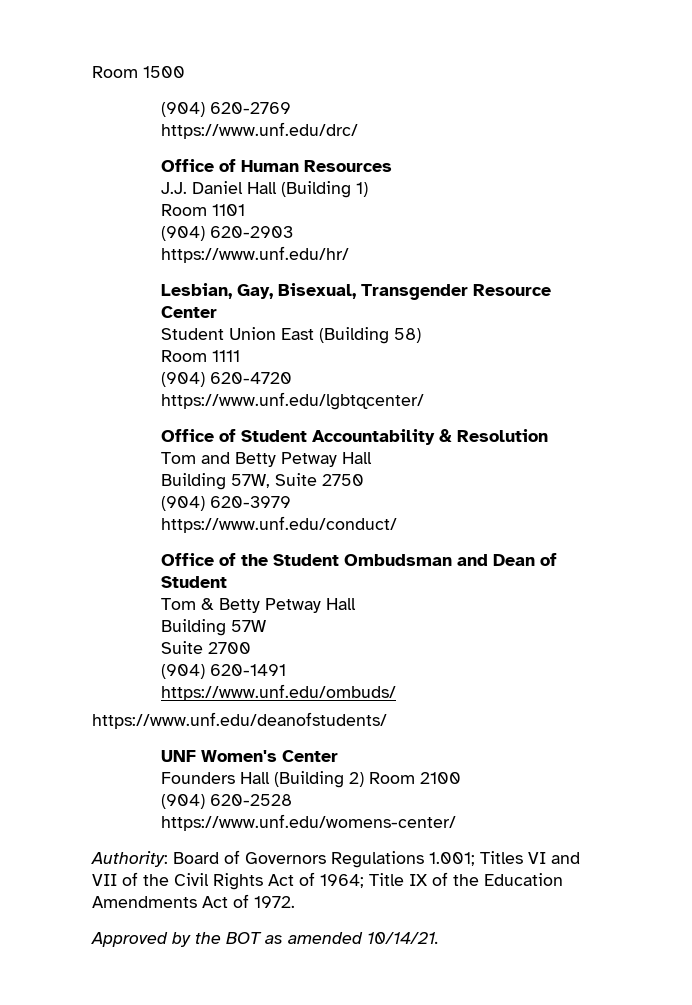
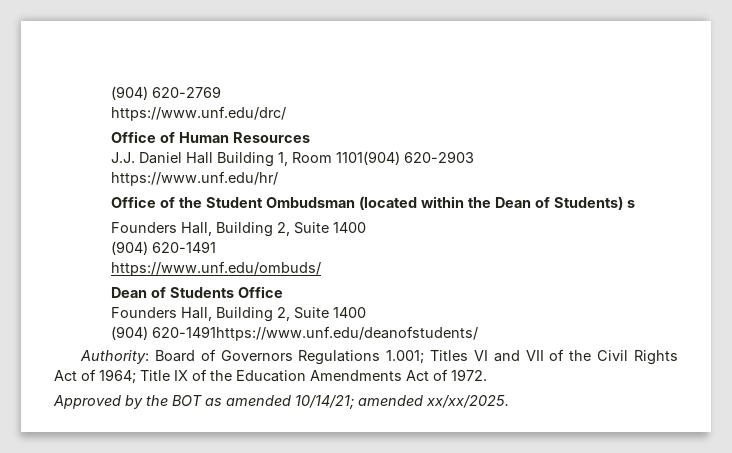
[92,66,185,78] Room 1500 // -> (110, 93) none
[281,181,369,198] [161,204,246,216] [161,226,294,241] [161,246,350,263] [161,283,552,300] [161,306,218,318] [161,327,422,344] [161,350,241,362] [161,372,293,387] [161,392,425,410] [161,429,549,445] [161,452,373,467] [161,473,365,490] [161,496,292,511] [161,516,398,533] (Building 1) // Room 1101 // (904) 620-2903 // https://www.unf.edu/hr/ // Lesbian, Gay, Bisexual, Transgender Resource Center // Student Union East (Building 58) // Room 1111 // (904) 620-4720 // https://www.unf.edu/lgbtqcenter/ // Office of Student Accountability & Resolution // Tom and Betty Petway Hall // Building 57W, Suite 2750 // (904) 620-3979 // https://www.unf.edu/conduct/ -> [216,151,474,167] [110,171,278,186] Building 1, Room 1101(904) 620-2903 // https://www.unf.edu/hr/
[457,553,558,566] [161,576,228,588] [161,598,357,613] [161,619,267,636] [161,641,252,654] [161,664,287,679] [161,684,397,701] [92,712,387,729] [161,750,339,762] [161,771,462,788] [161,794,293,809] [161,814,457,831] and Dean of Student // Tom & Betty Petway Hall // Building 57W // Suite 2700 // (904) 620-1491 // https://www.unf.edu/ombuds/ // https://www.unf.edu/deanofstudents/ // UNF Women's Center // Founders Hall (Building 2) Room 2100 // (904) 620-2528 // https://www.unf.edu/womens-center/ -> [358,196,635,210] [110,222,366,237] [110,241,216,255] [110,261,321,276] [110,286,283,298] [110,307,366,322] [110,326,478,341] (located within the Dean of Students) s // Founders Hall, Building 2, Suite 1400 // (904) 620-1491 // https://www.unf.edu/ombuds/ // Dean of Students Office // Founders Hall, Building 2, Suite 1400 // (904) 620-1491https://www.unf.edu/deanofstudents/
[367,932,439,944] 10/14/21. -> [295,395,509,409] 10/14/21; amended xx/xx/2025.

